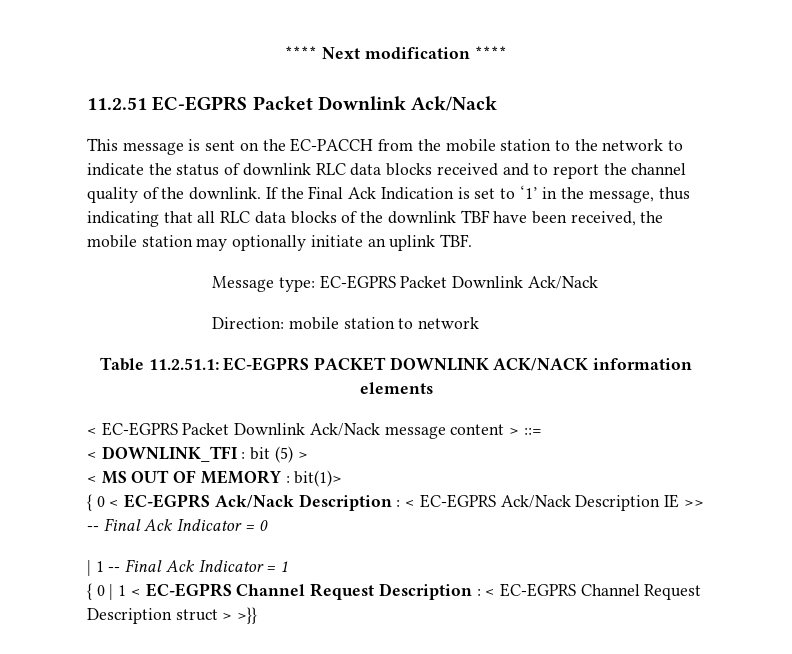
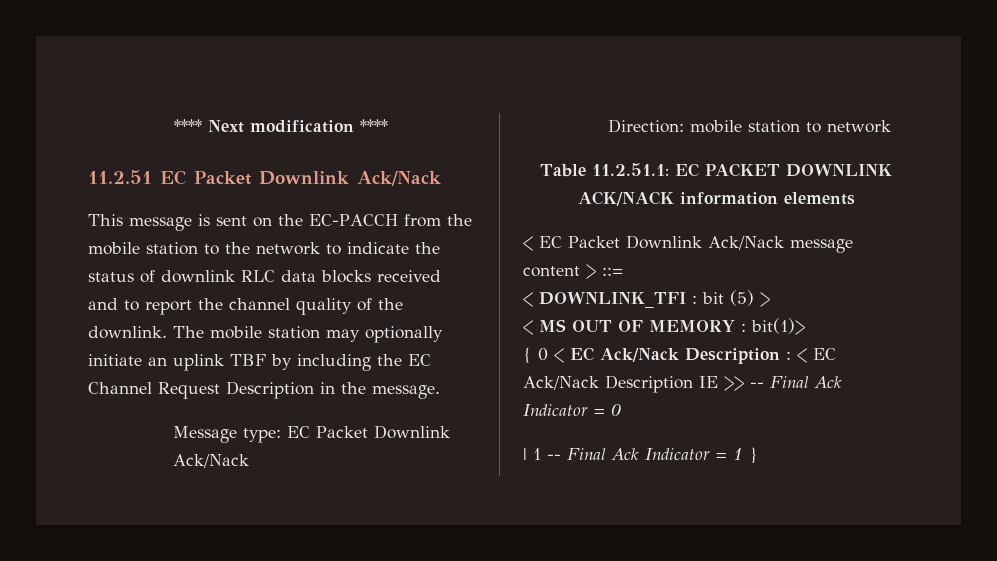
[152,96,248,111] EC-EGPRS -> [160,170,186,185] EC
[265,185,690,203] [87,210,664,227] If the Final Ack Indication is set to ‘1’ in the message, thus indicating that all RLC data blocks of the downlink TBF have been received, the -> [173,326,204,338] The
[440,234,473,247] TBF. -> [230,354,431,371] [88,381,440,399] TBF by including the EC Channel Request Description in the message.
[319,275,396,289] EC-EGPRS -> [287,426,311,438] EC
[223,357,310,371] EC-EGPRS -> [674,163,699,177] EC
[101,422,178,436] EC-EGPRS -> [539,236,562,248] EC
[124,494,211,508] EC-EGPRS -> [570,347,594,361] EC
[419,494,496,508] EC-EGPRS -> [813,348,836,360] EC
[87,583,702,600] [87,607,258,624] // { 0 | 1 < EC-EGPRS Channel Request Description : < EC-EGPRS Channel Request Description struct > >}} -> [749,447,758,464] }

